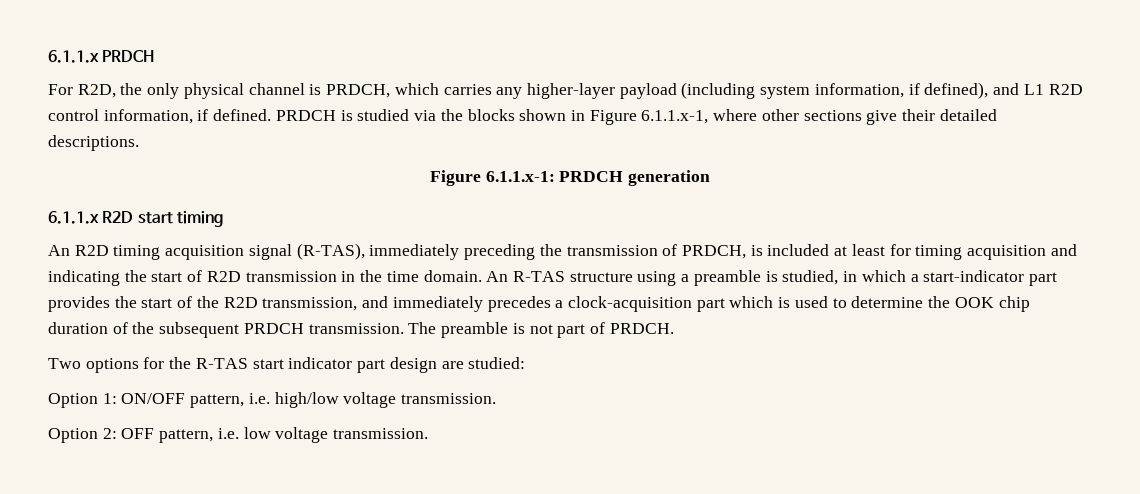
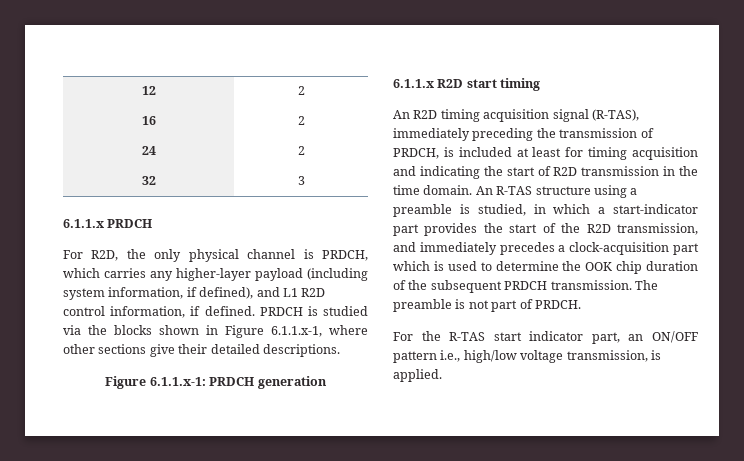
(48, 56) none -> [142,86,156,95] [297,86,305,95] [142,116,156,125] [297,116,305,125] [142,146,156,155] [297,146,305,155] [142,176,156,185] [297,176,305,185] 12 | 2 // 16 | 2 // 24 | 2 // 32 | 3 //
[48,357,165,373] Two options for -> [393,332,413,341] For
[357,357,526,373] [48,392,497,408] [48,427,429,443] part design are studied: // Option 1: ON/OFF pattern, i.e. high/low voltage transmission. // Option 2: OFF pattern, i.e. low voltage transmission. -> [591,331,698,344] [393,350,661,363] [393,369,442,382] part, an ON/OFF pattern i.e., high/low voltage transmission, is applied.

